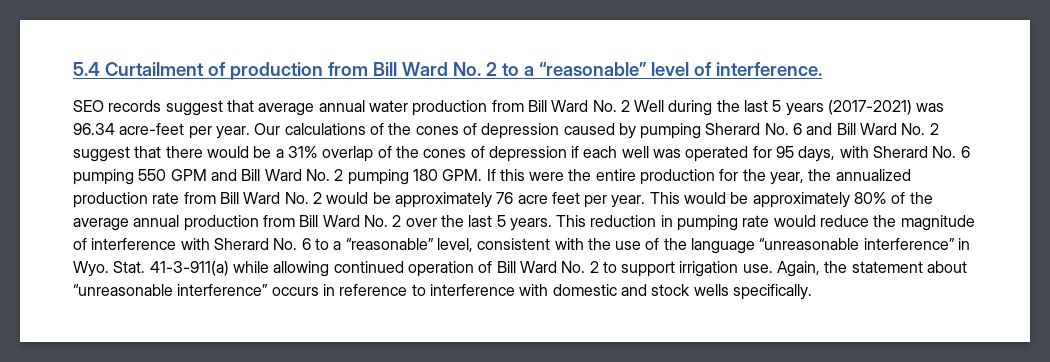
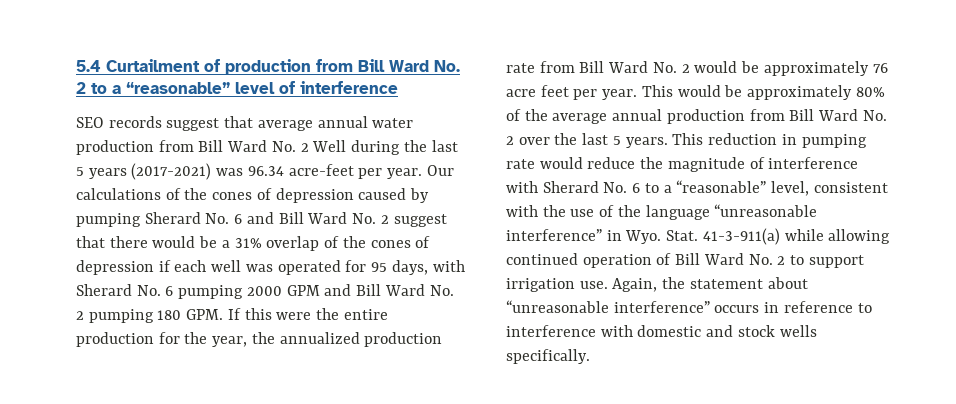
[715,62,822,76] interference. -> [300,81,398,94] interference
[138,169,167,181] 550 -> [246,286,282,296] 2000

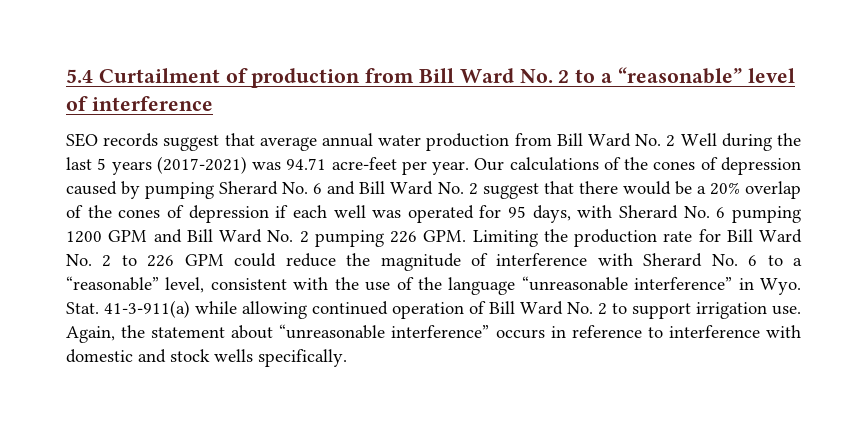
[247,166,284,176] 96.34 -> [286,158,327,170] 94.71
[234,238,262,248] 31% -> [709,182,740,195] 20%
[246,286,282,296] 2000 -> [66,231,102,243] 1200
[157,308,388,320] [76,332,360,347] 180 GPM. If this were the entire production for the year, the annualized -> [390,229,568,247] 226 GPM. Limiting the
[539,61,888,76] [506,85,885,100] [506,109,887,124] [506,133,867,148] [506,157,583,169] from Bill Ward No. 2 would be approximately 76 acre feet per year. This would be approximately 80% of the average annual production from Bill Ward No. 2 over the last 5 years. This reduction in pumping rate would -> [698,229,802,243] [66,253,277,267] for Bill Ward No. 2 to 226 GPM could

